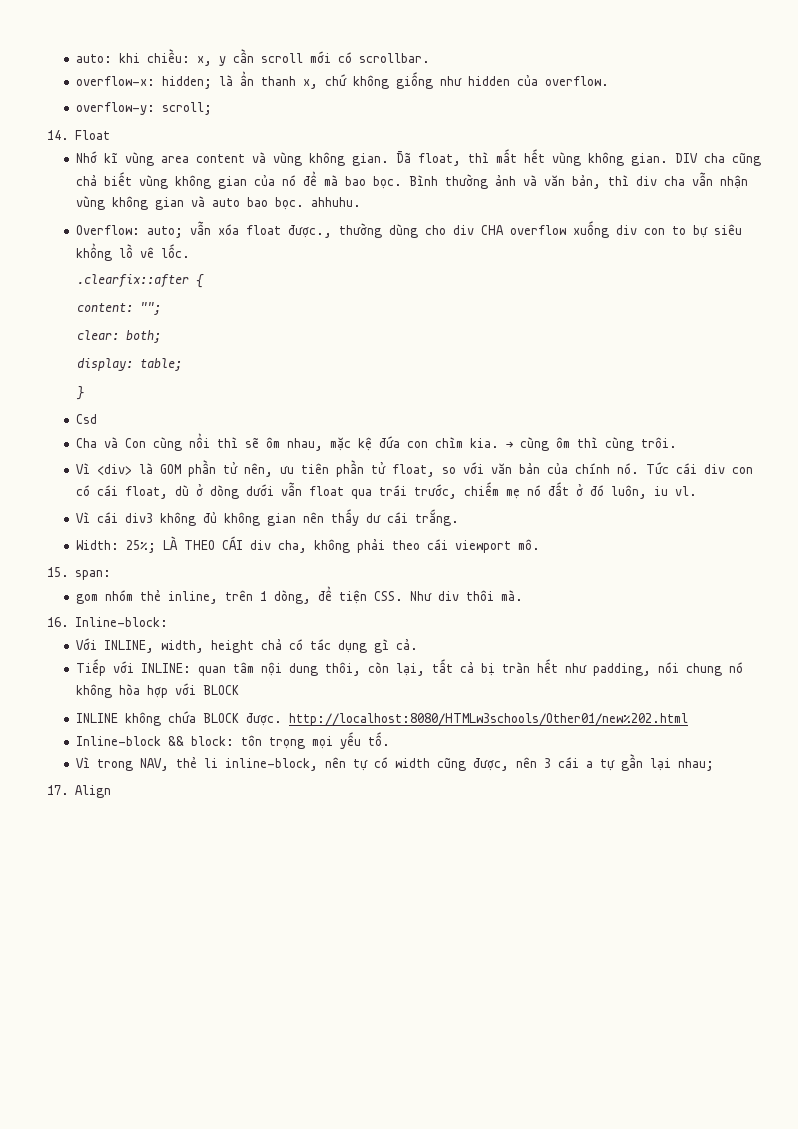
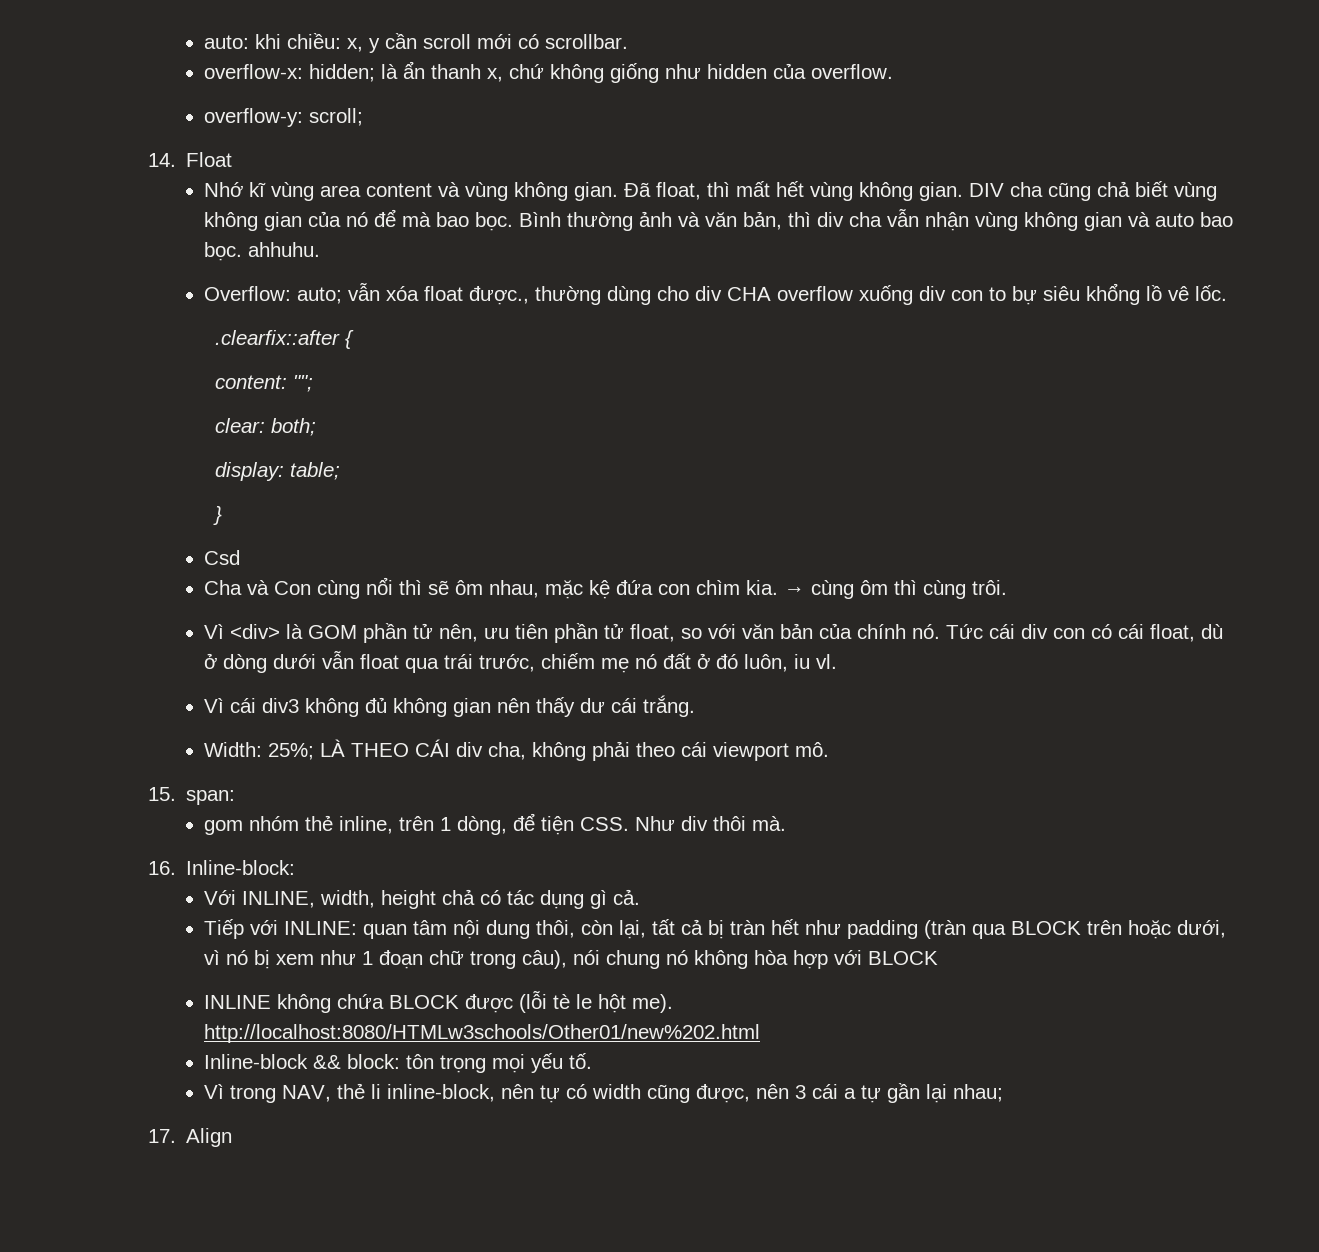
[593,663,652,676] padding, -> [847,920,1227,939] [204,950,568,969] padding (tràn qua BLOCK trên hoặc dưới, vì nó bị xem như 1 đoạn chữ trong câu),
[246,713,283,726] được. -> [465,991,674,1013] được (lỗi tè le hột me).

